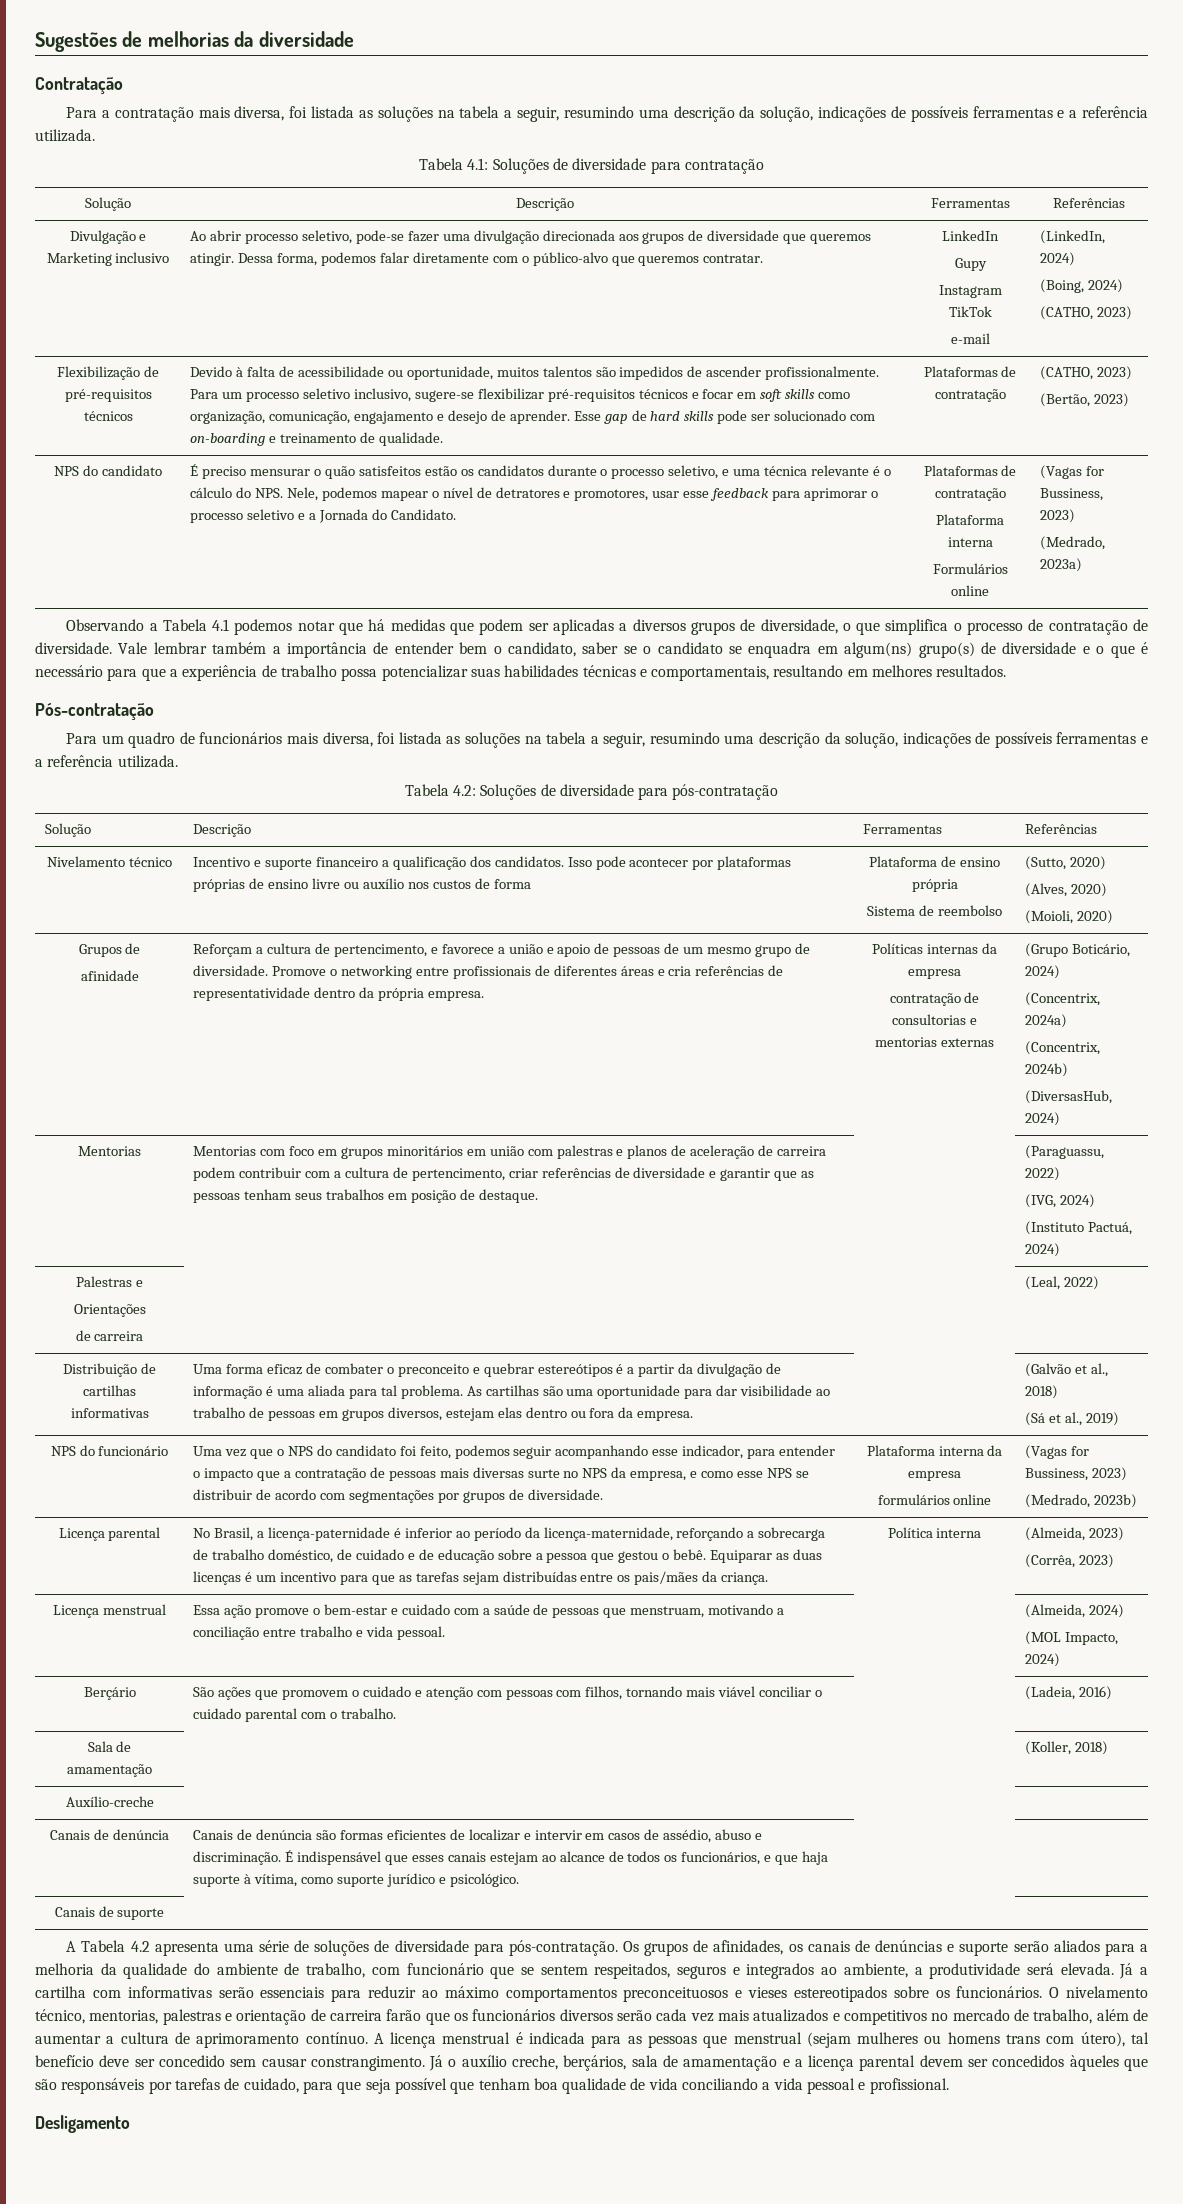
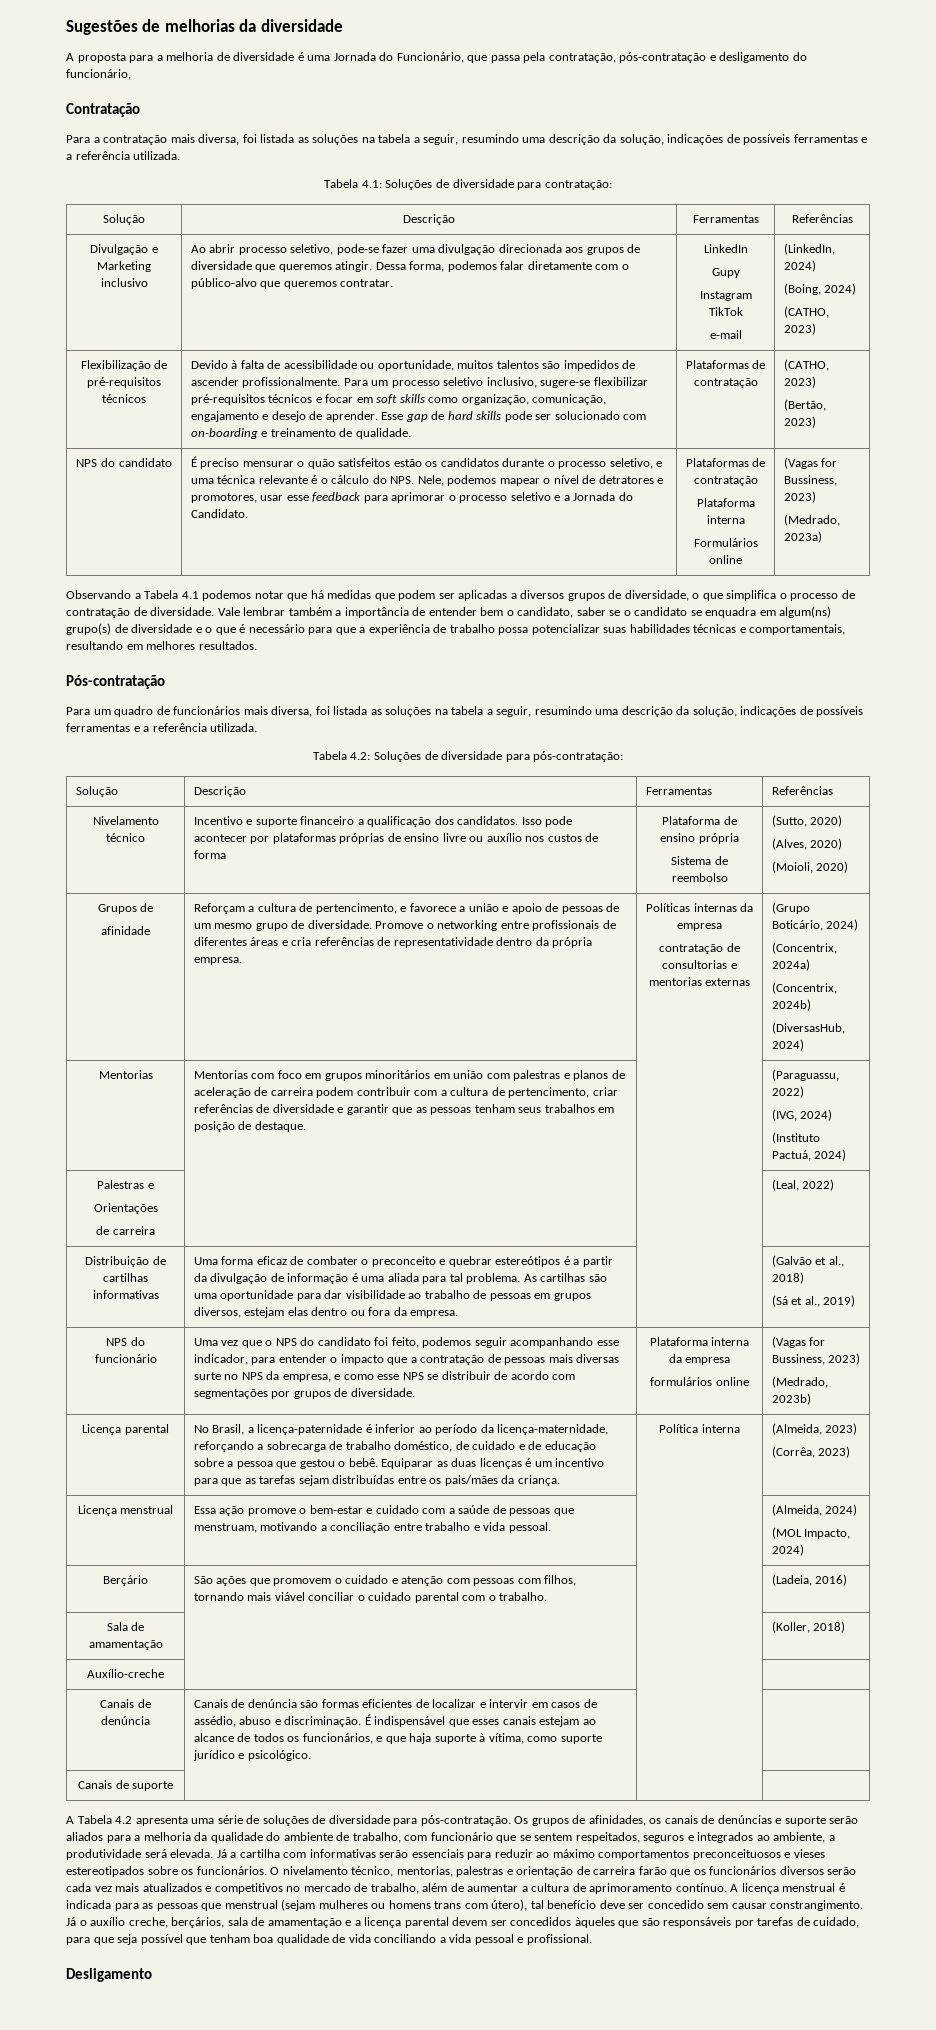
(354, 39) none -> [66,52,807,63] [66,69,131,80] // A proposta para a melhoria de diversidade é uma Jornada do Funcionário, que passa pela contratação, pós-contratação e desligamento do funcionário,
[684,159,764,174] contratação -> [544,180,612,190] contratação:
[672,784,779,800] pós-contratação -> [533,751,624,762] pós-contratação:

